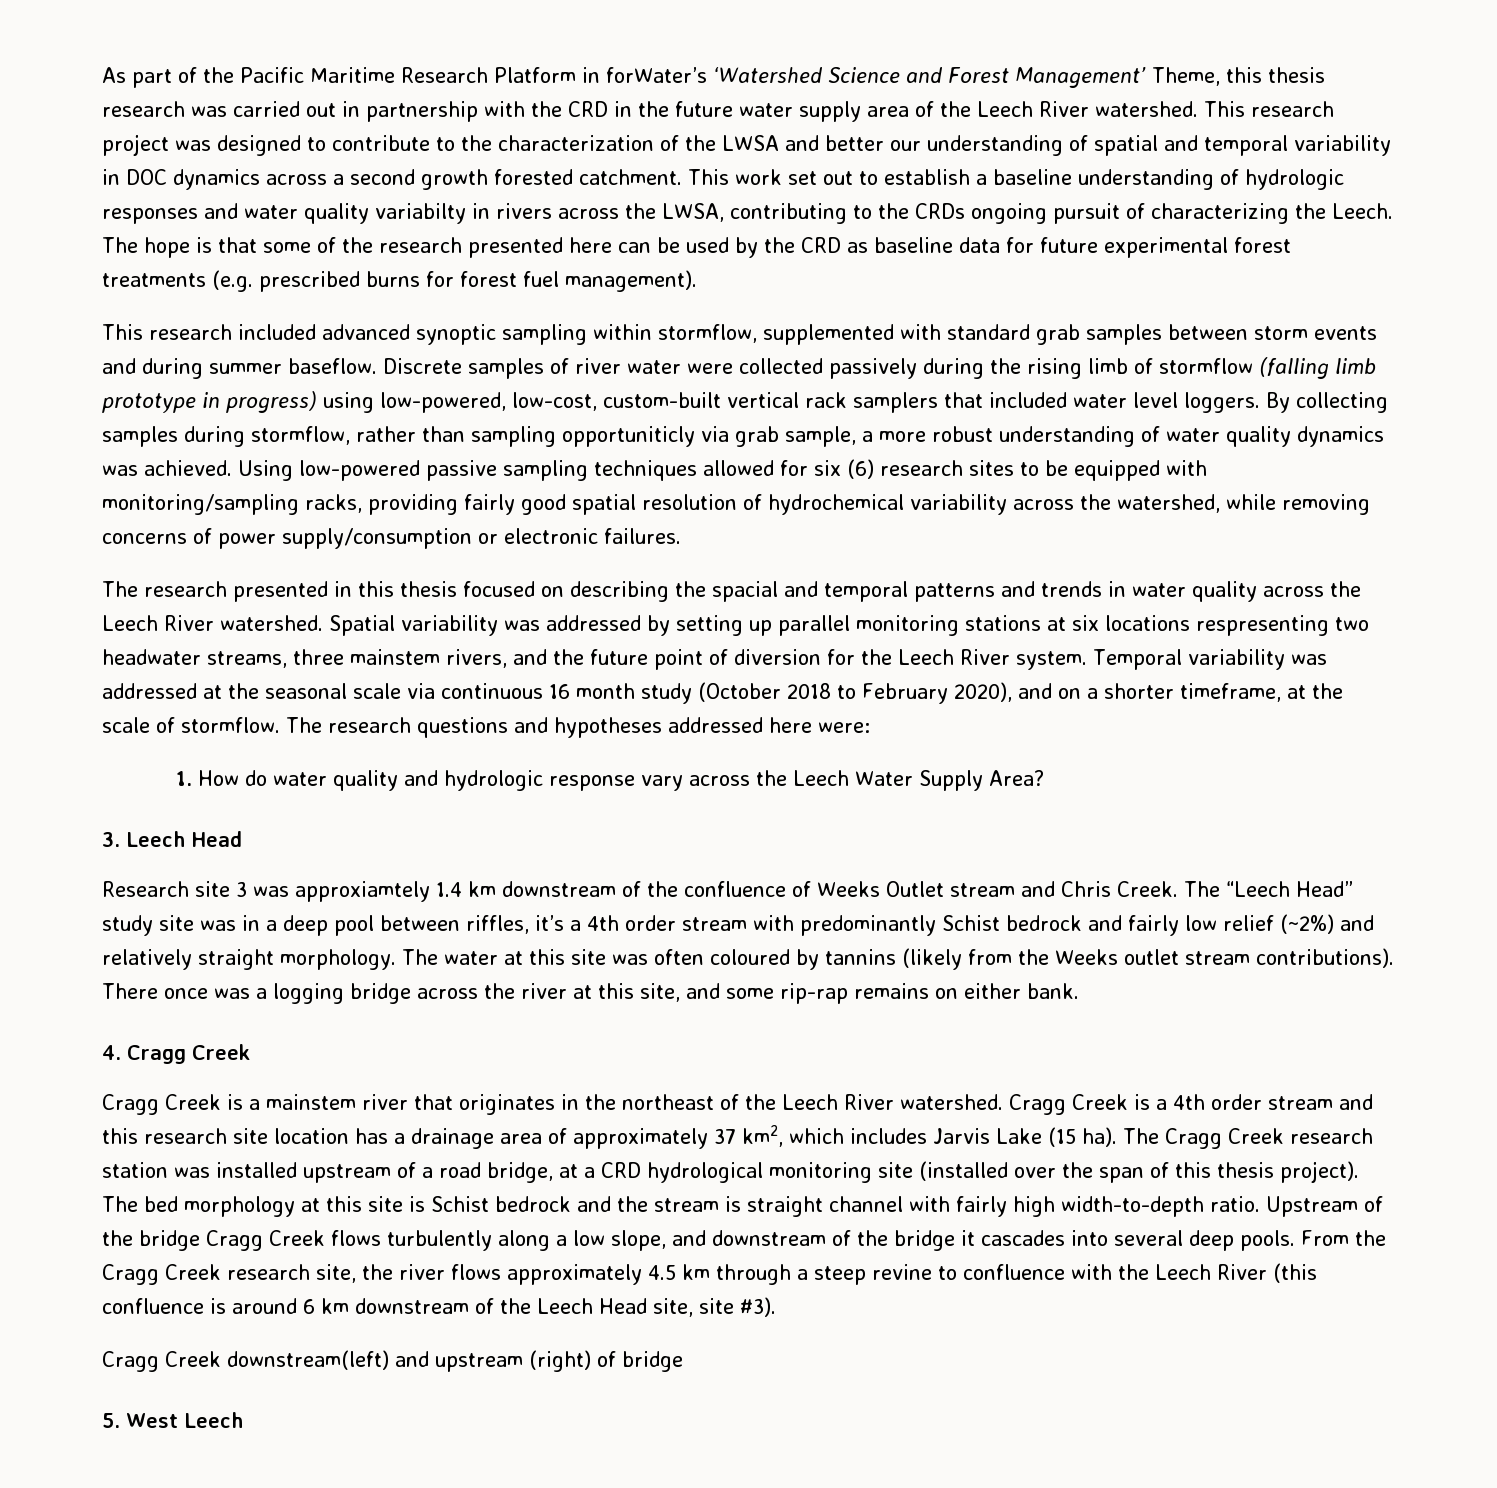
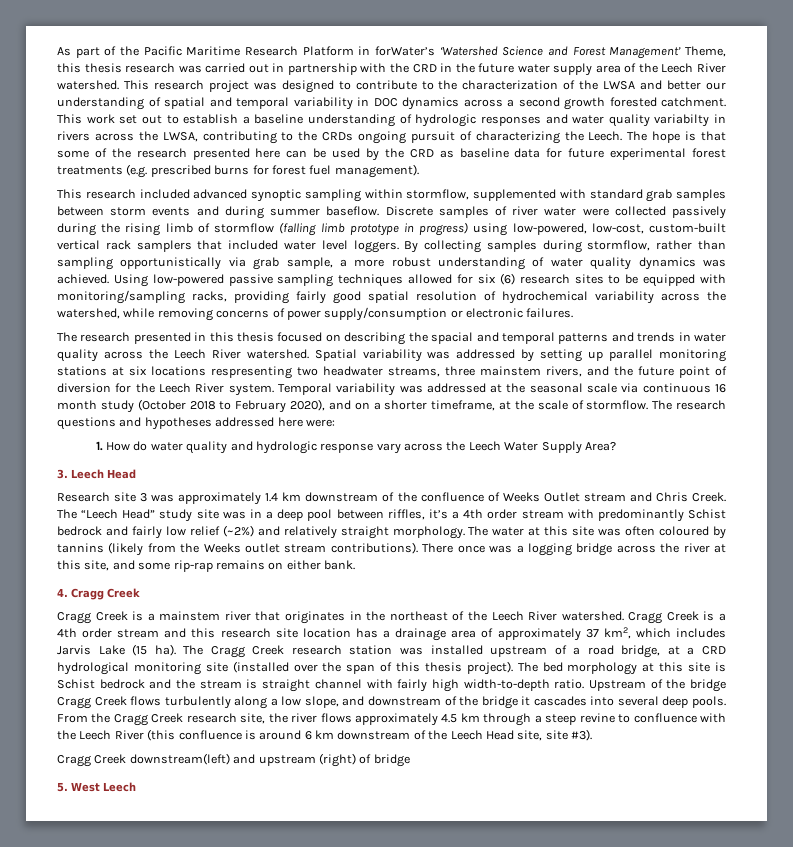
[562,426,695,447] opportuniticly -> [120,257,222,270] opportunistically
[295,881,430,902] approxiamtely -> [178,492,262,505] approximately

